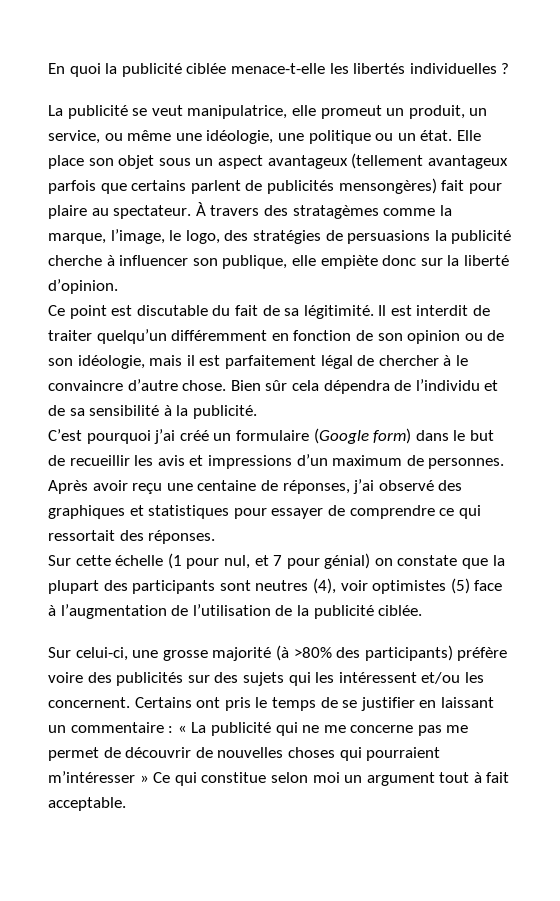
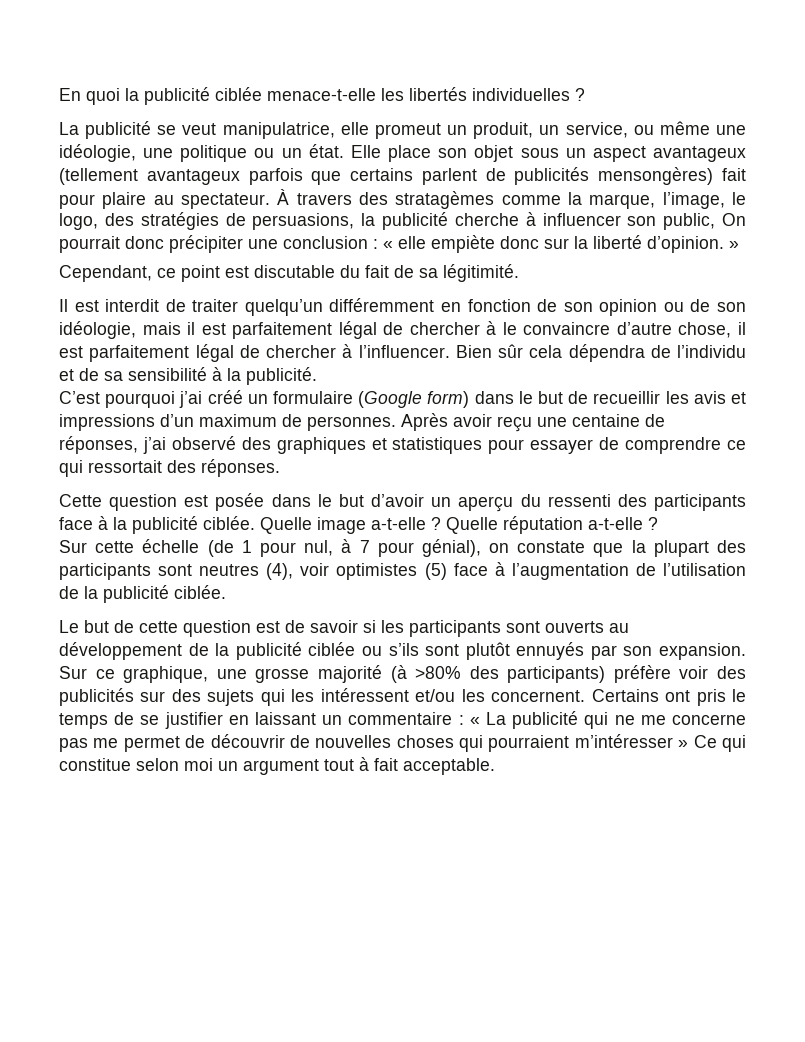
[347,230,431,244] persuasions -> [252,213,355,230] persuasions,
[222,255,288,269] publique, -> [663,213,747,230] [59,235,393,253] public, On pourrait donc précipiter une conclusion : «
[48,305,65,316] // Ce -> [729,241,739,249] [59,265,176,282] » // Cependant, ce
(374, 312) none -> (519, 273) //
[182,380,227,391] chose. -> [678,322,747,338] [59,344,450,362] chose, il est parfaitement légal de chercher à l’influencer.
(216, 537) none -> [59,493,746,512] [59,516,658,534] // Cette question est posée dans le but d’avoir un aperçu du ressenti des participants face à la publicité ciblée. Quelle image a-t-elle ? Quelle réputation a-t-elle ?
[167,553,182,569] (1 -> [207,540,252,557] (de 1
[254,555,269,566] et -> [341,539,352,553] à
[324,553,371,569] génial) -> [421,539,481,557] génial),
[48,647,128,661] Sur celui-ci, -> [59,620,629,637] [59,642,747,660] [59,666,209,683] Le but de cette question est de savoir si les participants sont ouverts au développement de la publicité ciblée ou s’ils sont plutôt ennuyés par son expansion. Sur ce graphique,
[48,672,83,683] voire -> [679,666,709,679] voir

